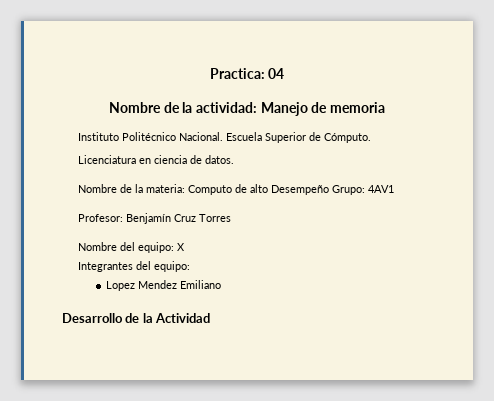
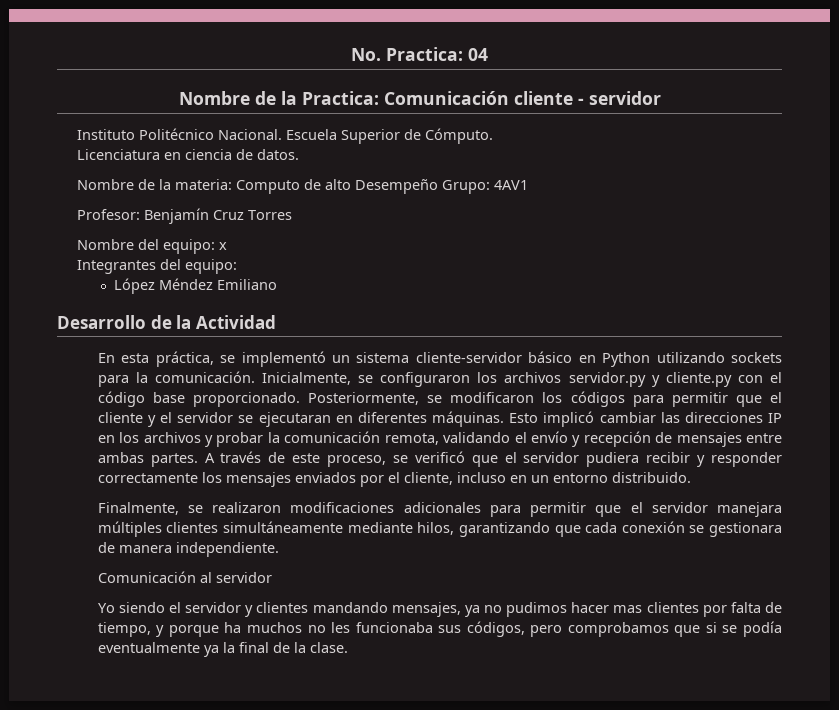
(209, 73) none -> [351,48,381,61] No.
[196,102,385,116] actividad: Manejo de memoria -> [301,91,661,105] Practica: Comunicación cliente - servidor
[176,243,185,251] X -> [219,242,228,250] x
[105,280,177,291] Lopez Mendez -> [113,278,213,294] López Méndez
(211, 318) none -> [97,351,782,367] [97,371,783,387] [97,391,782,407] [97,411,782,427] [97,431,783,447] [97,451,782,467] [97,472,691,487] [97,502,783,517] [97,521,782,537] [97,542,279,557] [97,571,272,583] [97,602,782,617] [97,621,783,637] [97,642,348,657] // En esta práctica, se implementó un sistema cliente-servidor básico en Python utilizando sockets para la comunicación. Inicialmente, se configuraron los archivos servidor.py y cliente.py con el código base proporcionado. Posteriormente, se modificaron los códigos para permitir que el cliente y el servidor se ejecutaran en diferentes máquinas. Esto implicó cambiar las direcciones IP en los archivos y probar la comunicación remota, validando el envío y recepción de mensajes entre ambas partes. A través de este proceso, se verificó que el servidor pudiera recibir y responder correctamente los mensajes enviados por el cliente, incluso en un entorno distribuido. // Finalmente, se realizaron modificaciones adicionales para permitir que el servidor manejara múltiples clientes simultáneamente mediante hilos, garantizando que cada conexión se gestionara de manera independiente. // Comunicación al servidor // Yo siendo el servidor y clientes mandando mensajes, ya no pudimos hacer mas clientes por falta de tiempo, y porque ha muchos no les funcionaba sus códigos, pero comprobamos que si se podía eventualmente ya la final de la clase.

